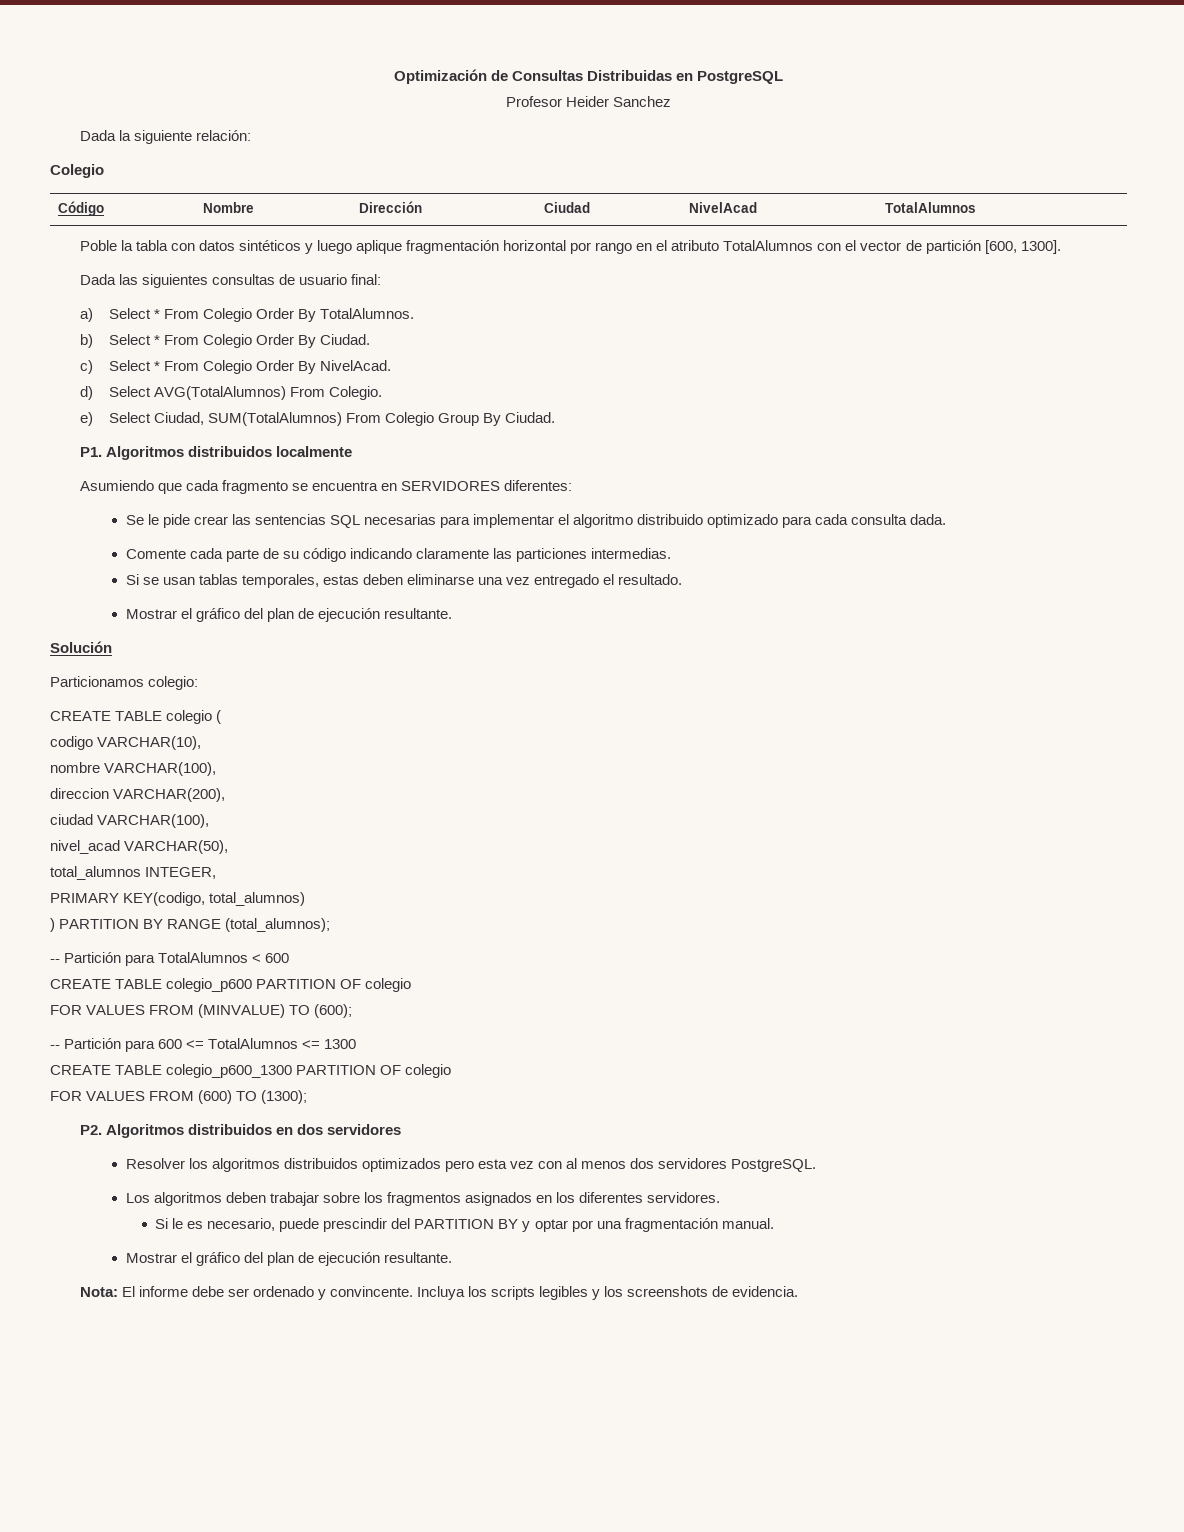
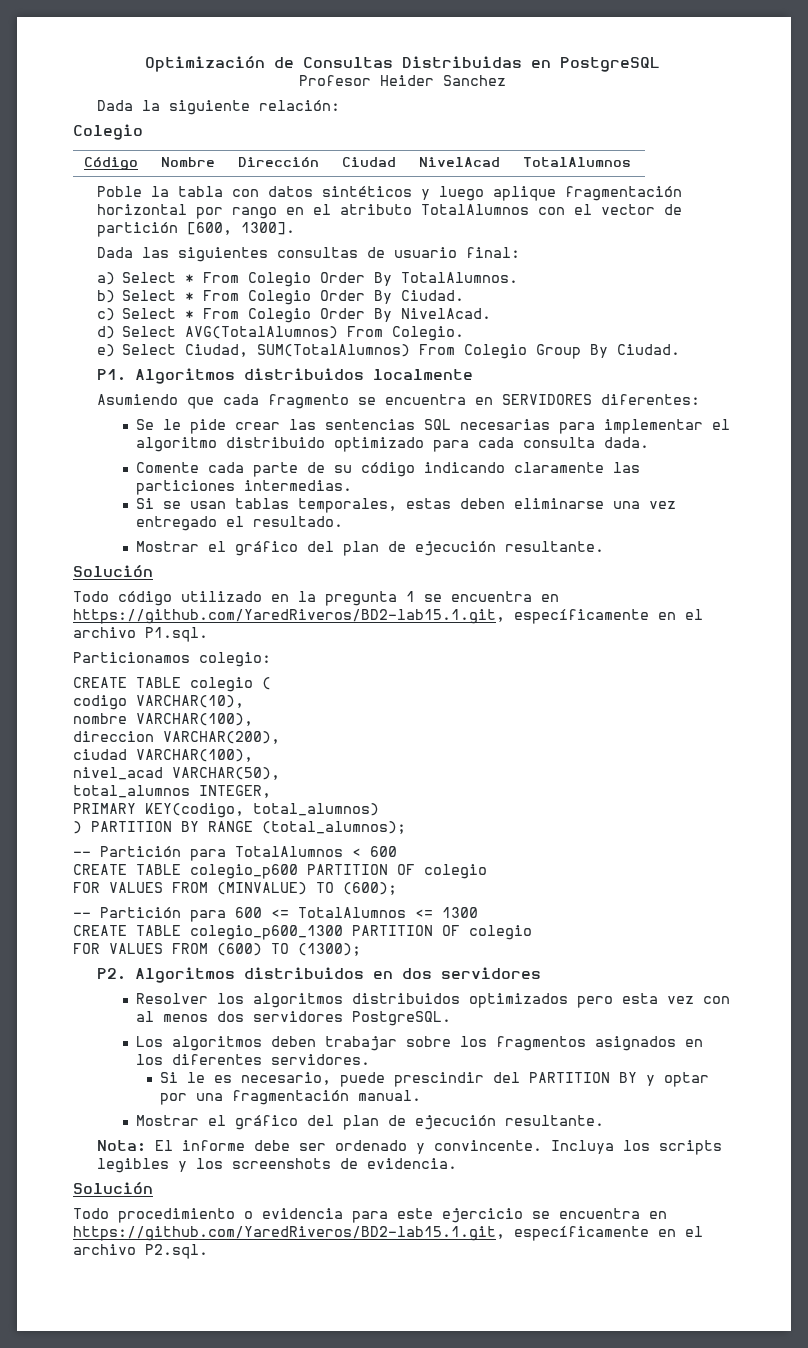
(112, 647) none -> [73,591,559,606] [73,609,703,624] [73,627,208,642] // Todo código utilizado en la pregunta 1 se encuentra en https://github.com/YaredRiveros/BD2-lab15.1.git, específicamente en el archivo P1.sql.
(799, 1291) none -> [73,1182,153,1194] [73,1208,667,1223] [73,1226,703,1241] [73,1244,208,1259] // Solución // Todo procedimiento o evidencia para este ejercicio se encuentra en https://github.com/YaredRiveros/BD2-lab15.1.git, específicamente en el archivo P2.sql.

